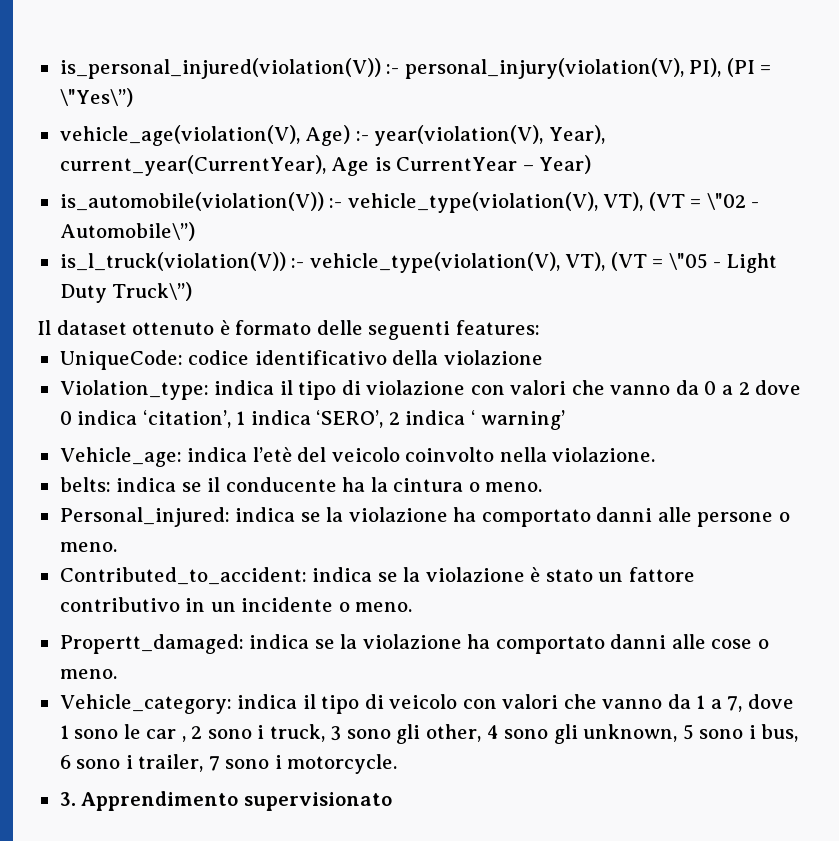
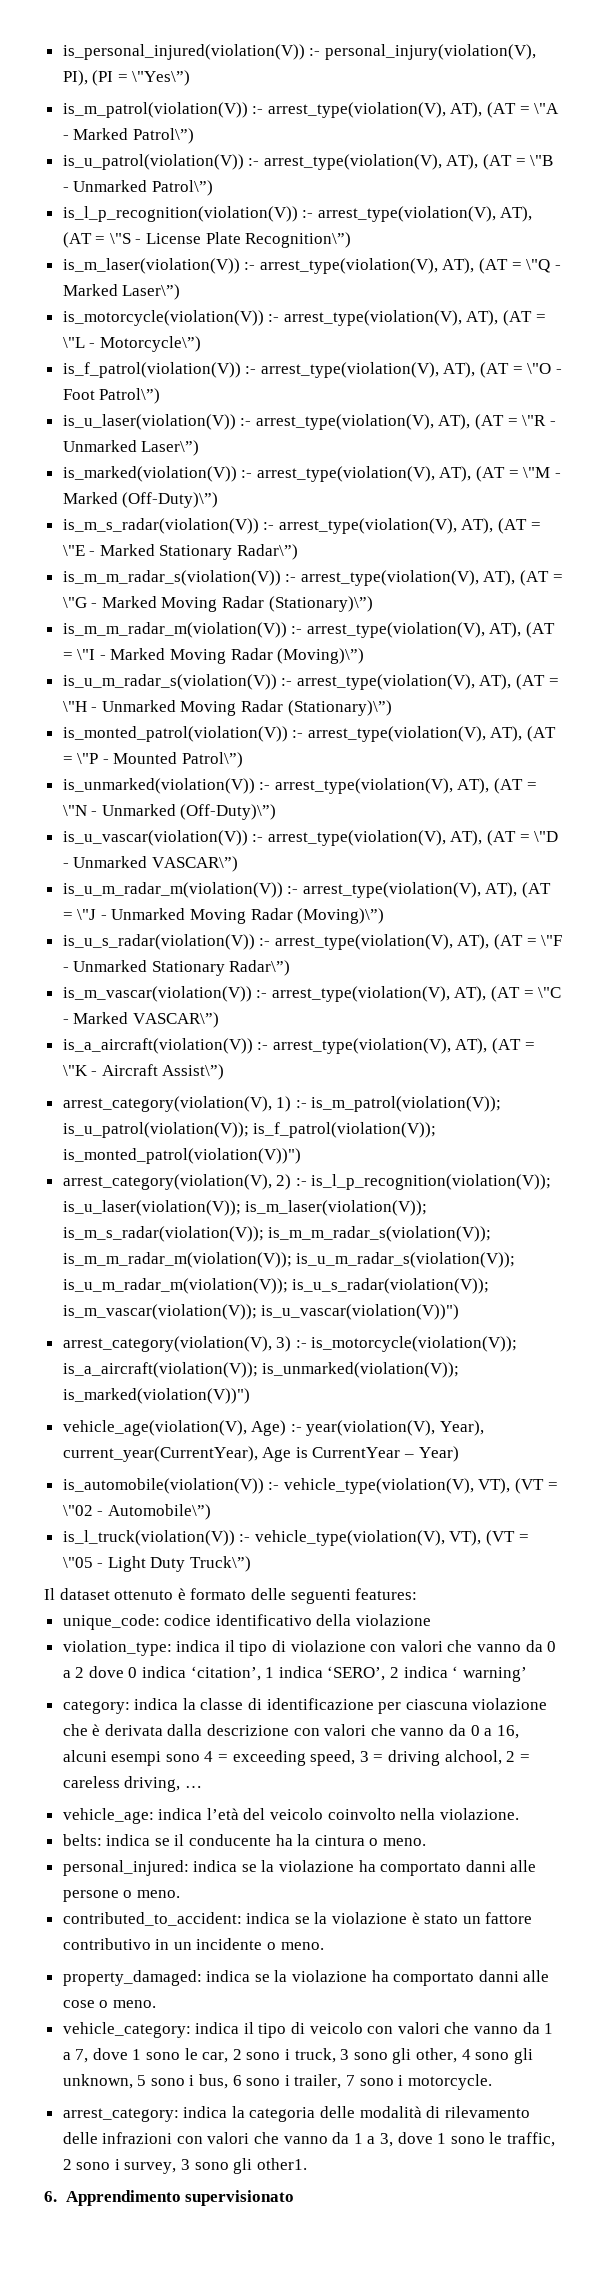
(133, 97) none -> [62,102,560,118] [62,128,194,144] [62,154,554,170] [62,180,213,196] [62,206,533,222] [62,232,352,248] [62,258,561,274] [62,284,181,300] [62,310,546,326] [62,336,201,352] [62,362,562,378] [62,388,161,404] [62,414,556,430] [62,440,200,456] [62,466,561,482] [62,492,219,508] [62,518,541,534] [62,544,299,560] [62,570,563,586] [62,596,373,612] [62,622,556,638] [62,648,365,664] [62,674,559,690] [62,700,392,716] [62,726,557,742] [62,752,244,768] [62,778,537,794] [62,804,277,820] [62,830,559,846] [62,856,238,872] [62,882,552,898] [62,908,385,924] [62,934,563,950] [62,960,291,976] [62,986,562,1002] [62,1012,219,1028] [62,1038,535,1054] [62,1064,225,1080] [62,1096,502,1112] [62,1122,437,1138] [62,1148,301,1164] [62,1174,552,1190] [62,1200,428,1216] [62,1226,492,1242] [62,1252,516,1268] [62,1278,490,1294] [62,1304,460,1320] [62,1336,518,1352] [62,1362,460,1378] [62,1388,250,1404] // is_m_patrol(violation(V)) :- arrest_type(violation(V), AT), (AT = \"A - Marked Patrol\”) // is_u_patrol(violation(V)) :- arrest_type(violation(V), AT), (AT = \"B - Unmarked Patrol\”) // is_l_p_recognition(violation(V)) :- arrest_type(violation(V), AT), (AT = \"S - License Plate Recognition\”) // is_m_laser(violation(V)) :- arrest_type(violation(V), AT), (AT = \"Q - Marked Laser\”) // is_motorcycle(violation(V)) :- arrest_type(violation(V), AT), (AT = \"L - Motorcycle\”) // is_f_patrol(violation(V)) :- arrest_type(violation(V), AT), (AT = \"O - Foot Patrol\”) // is_u_laser(violation(V)) :- arrest_type(violation(V), AT), (AT = \"R - Unmarked Laser\”) // is_marked(violation(V)) :- arrest_type(violation(V), AT), (AT = \"M - Marked (Off-Duty)\”) // is_m_s_radar(violation(V)) :- arrest_type(violation(V), AT), (AT = \"E - Marked Stationary Radar\”) // is_m_m_radar_s(violation(V)) :- arrest_type(violation(V), AT), (AT = \"G - Marked Moving Radar (Stationary)\”) // is_m_m_radar_m(violation(V)) :- arrest_type(violation(V), AT), (AT = \"I - Marked Moving Radar (Moving)\”) // is_u_m_radar_s(violation(V)) :- arrest_type(violation(V), AT), (AT = \"H - Unmarked Moving Radar (Stationary)\”) // is_monted_patrol(violation(V)) :- arrest_type(violation(V), AT), (AT = \"P - Mounted Patrol\”) // is_unmarked(violation(V)) :- arrest_type(violation(V), AT), (AT = \"N - Unmarked (Off-Duty)\”) // is_u_vascar(violation(V)) :- arrest_type(violation(V), AT), (AT = \"D - Unmarked VASCAR\”) // is_u_m_radar_m(violation(V)) :- arrest_type(violation(V), AT), (AT = \"J - Unmarked Moving Radar (Moving)\”) // is_u_s_radar(violation(V)) :- arrest_type(violation(V), AT), (AT = \"F - Unmarked Stationary Radar\”) // is_m_vascar(violation(V)) :- arrest_type(violation(V), AT), (AT = \"C - Marked VASCAR\”) // is_a_aircraft(violation(V)) :- arrest_type(violation(V), AT), (AT = \"K - Aircraft Assist\”) // arrest_category(violation(V), 1) :- is_m_patrol(violation(V)); is_u_patrol(violation(V)); is_f_patrol(violation(V)); is_monted_patrol(violation(V))") // arrest_category(violation(V), 2) :- is_l_p_recognition(violation(V)); is_u_laser(violation(V)); is_m_laser(violation(V)); is_m_s_radar(violation(V)); is_m_m_radar_s(violation(V)); is_m_m_radar_m(violation(V)); is_u_m_radar_s(violation(V)); is_u_m_radar_m(violation(V)); is_u_s_radar(violation(V)); is_m_vascar(violation(V)); is_u_vascar(violation(V))") // arrest_category(violation(V), 3) :- is_motorcycle(violation(V)); is_a_aircraft(violation(V)); is_unmarked(violation(V)); is_marked(violation(V))")
[59,350,183,370] UniqueCode: -> [62,1614,160,1630] unique_code:
[59,380,209,400] Violation_type: -> [62,1640,172,1656] violation_type:
[59,447,292,467] Vehicle_age: indica l’etè -> [62,1698,548,1714] [62,1724,519,1739] [62,1750,530,1766] [62,1776,202,1792] [62,1808,239,1824] category: indica la classe di identificazione per ciascuna violazione che è derivata dalla descrizione con valori che vanno da 0 a 16, alcuni esempi sono 4 = exceeding speed, 3 = driving alchool, 2 = careless driving, … // vehicle_age: indica l’età
[59,507,230,527] Personal_injured: -> [62,1860,189,1876] personal_injured:
[59,567,307,585] Contributed_to_accident: -> [62,1912,242,1926] contributed_to_accident:
[59,634,244,654] Propertt_damaged: -> [62,1970,202,1986] property_damaged:
[59,694,232,714] Vehicle_category: -> [62,2022,191,2038] vehicle_category:
[146,729,186,742] car , -> [202,2052,229,2063] car,
[59,792,76,806] 3. -> [62,2106,530,2122] [62,2132,555,2147] [62,2158,307,2174] [44,2191,57,2202] arrest_category: indica la categoria delle modalità di rilevamento delle infrazioni con valori che vanno da 1 a 3, dove 1 sono le traffic, 2 sono i survey, 3 sono gli other1. // 6.

